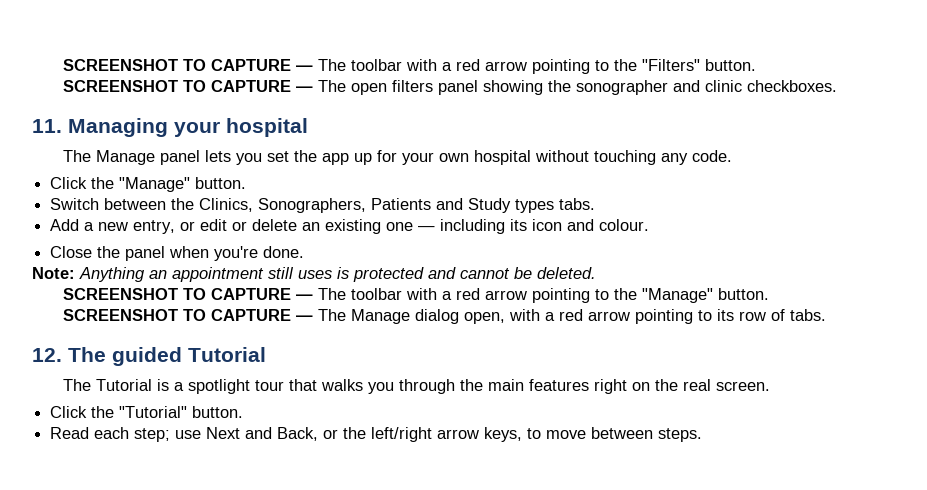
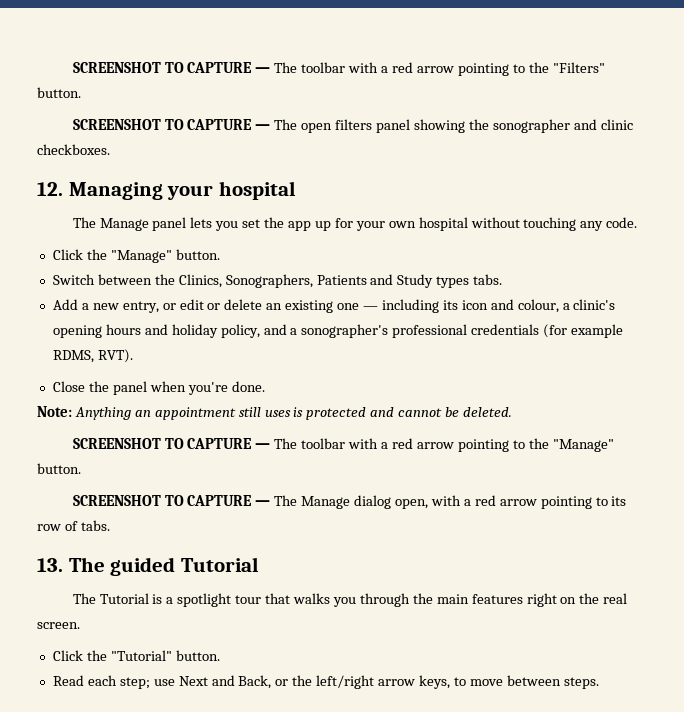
[32,119,62,133] 11. -> [37,182,63,196] 12.
[599,219,650,231] colour. -> [517,299,616,313] [52,324,624,338] [52,349,133,363] colour, a clinic's opening hours and holiday policy, and a sonographer's professional credentials (for example RDMS, RVT).
[32,348,62,362] 12. -> [37,558,63,572] 13.

